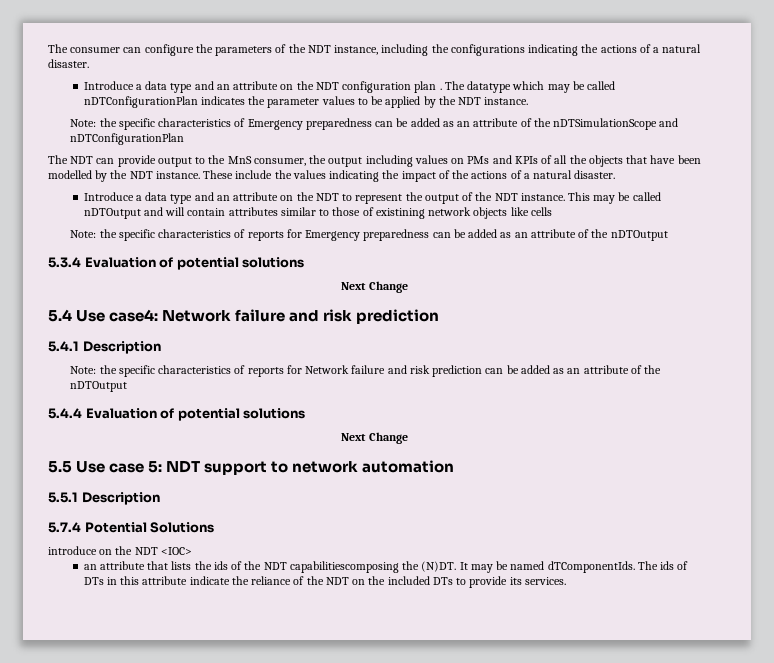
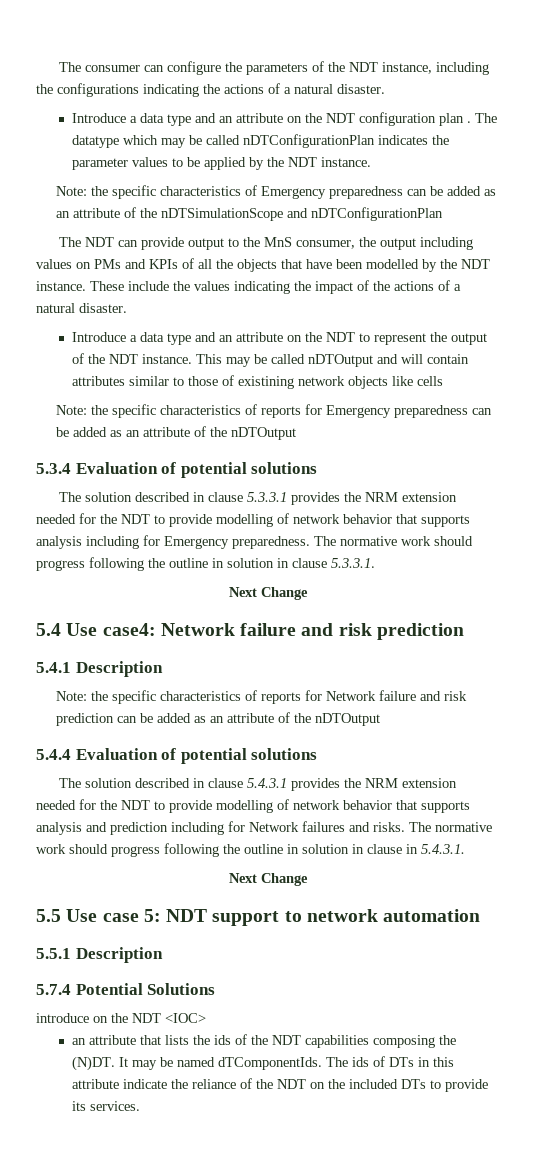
(305, 262) none -> [59,492,458,505] [36,513,470,527] [36,535,473,549] [36,557,375,571] // The solution described in clause 5.3.3.1 provides the NRM extension needed for the NDT to provide modelling of network behavior that supports analysis including for Emergency preparedness. The normative work should progress following the outline in solution in clause 5.3.3.1.
(306, 413) none -> [59,778,458,791] [36,799,470,813] [36,821,492,835] [36,843,465,857] // The solution described in clause 5.4.3.1 provides the NRM extension needed for the NDT to provide modelling of network behavior that supports analysis and prediction including for Network failures and risks. The normative work should progress following the outline in solution in clause in 5.4.3.1.
[289,561,399,573] capabilitiescomposing -> [304,1035,435,1048] capabilities composing

